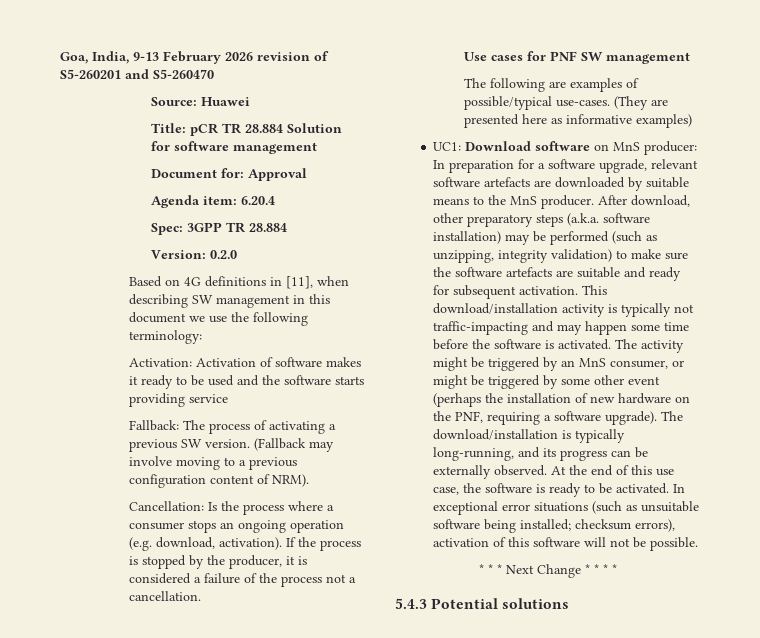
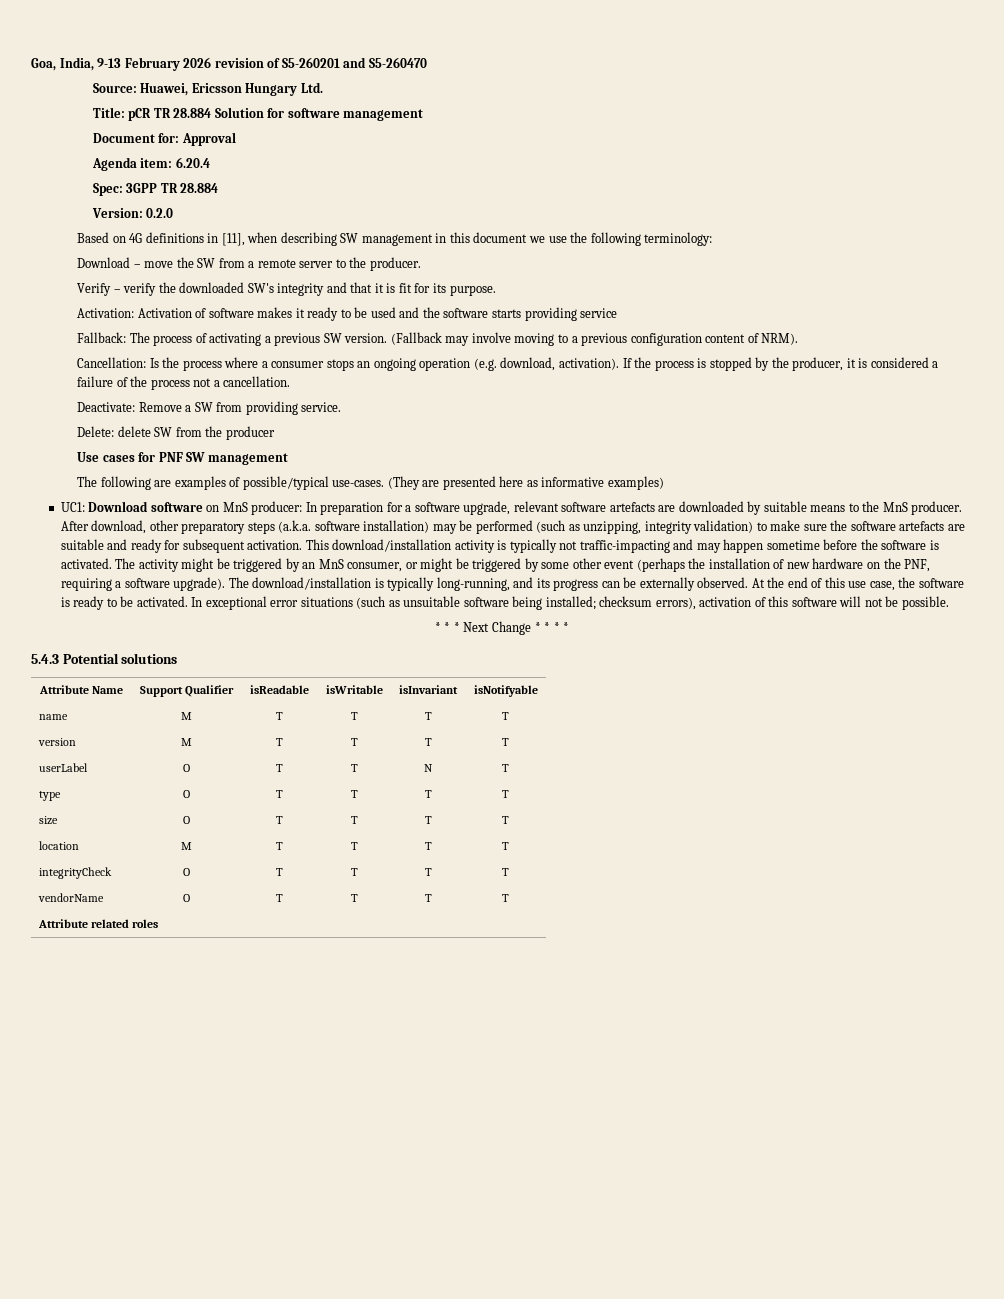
[201,97,251,106] Huawei -> [140,82,323,96] Huawei, Ericsson Hungary Ltd.
(202, 337) none -> [77,257,421,271] [77,282,496,296] // Download – move the SW from a remote server to the producer. // Verify – verify the downloaded SW's integrity and that it is fit for its purpose.
(201, 596) none -> [77,401,342,415] [77,426,275,440] // Deactivate: Remove a SW from providing service. // Delete: delete SW from the producer
[631,322,690,331] some time -> [766,540,820,550] sometime
(570, 603) none -> [38,685,124,694] [139,685,235,697] [250,685,309,694] [325,685,383,694] [399,685,458,694] [473,685,538,697] [38,714,68,720] [181,712,192,720] [276,712,283,720] [350,712,358,720] [424,712,432,720] [502,712,509,720] [37,738,76,746] [181,738,192,746] [276,738,283,746] [350,738,358,746] [424,738,432,746] [502,738,509,746] [38,763,88,772] [183,764,190,772] [276,764,283,772] [350,764,358,772] [424,764,433,772] [502,764,509,772] [38,791,61,801] [183,790,190,798] [276,790,283,798] [350,790,358,798] [424,790,432,798] [502,790,509,798] [38,816,58,825] [183,816,190,824] [276,816,283,824] [350,816,358,824] [424,816,432,824] [502,816,509,824] [38,841,79,850] [181,842,192,850] [276,842,283,850] [350,842,358,850] [424,842,432,850] [502,842,509,850] [38,867,112,879] [183,868,190,876] [276,868,283,876] [350,868,358,876] [424,868,432,876] [502,868,509,876] [37,893,104,902] [183,894,190,902] [276,894,283,902] [350,894,358,902] [424,894,432,902] [502,894,509,902] [37,919,158,928] // Attribute Name | Support Qualifier | isReadable | isWritable | isInvariant | isNotifyable // name | M | T | T | T | T // version | M | T | T | T | T // userLabel | O | T | T | N | T // type | O | T | T | T | T // size | O | T | T | T | T // location | M | T | T | T | T // integrityCheck | O | T | T | T | T // vendorName | O | T | T | T | T // Attribute related roles

